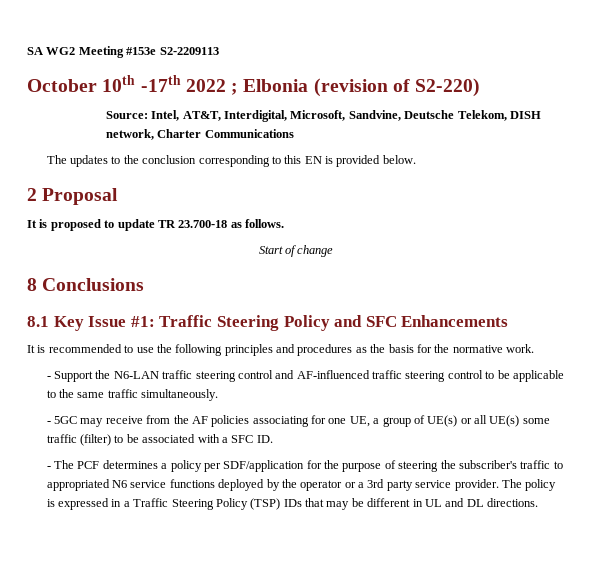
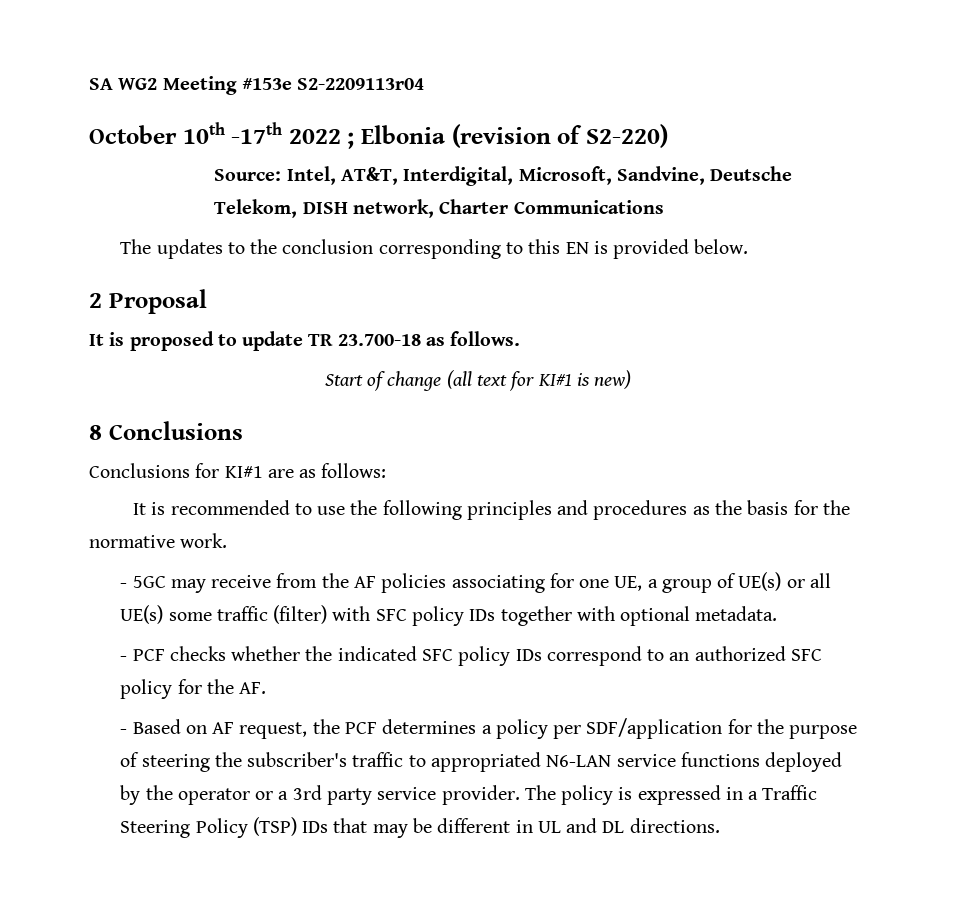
[159,47,219,55] S2-2209113 -> [297,78,425,90] S2-2209113r04
[27,278,145,291] [27,315,509,331] // 8 Conclusions // 8.1 Key Issue #1: Traffic Steering Policy and SFC Enhancements -> [446,370,632,391] [89,421,243,440] [89,463,387,478] (all text for KI#1 is new) // 8 Conclusions // Conclusions for KI#1 are as follows:
[46,370,564,382] [46,389,219,401] // - Support the N6-LAN traffic steering control and AF-influenced traffic steering control to be applicable to the same traffic simultaneously. -> (228, 540) none
[114,434,273,443] [46,460,75,469] to be associated with a SFC ID. // - The -> [332,606,778,626] [120,646,822,666] [120,679,267,699] [120,719,340,739] with SFC policy IDs together with optional metadata. // - PCF checks whether the indicated SFC policy IDs correspond to an authorized SFC policy for the AF. // - Based on AF request, the
[112,480,128,488] N6 -> [546,755,612,767] N6-LAN

